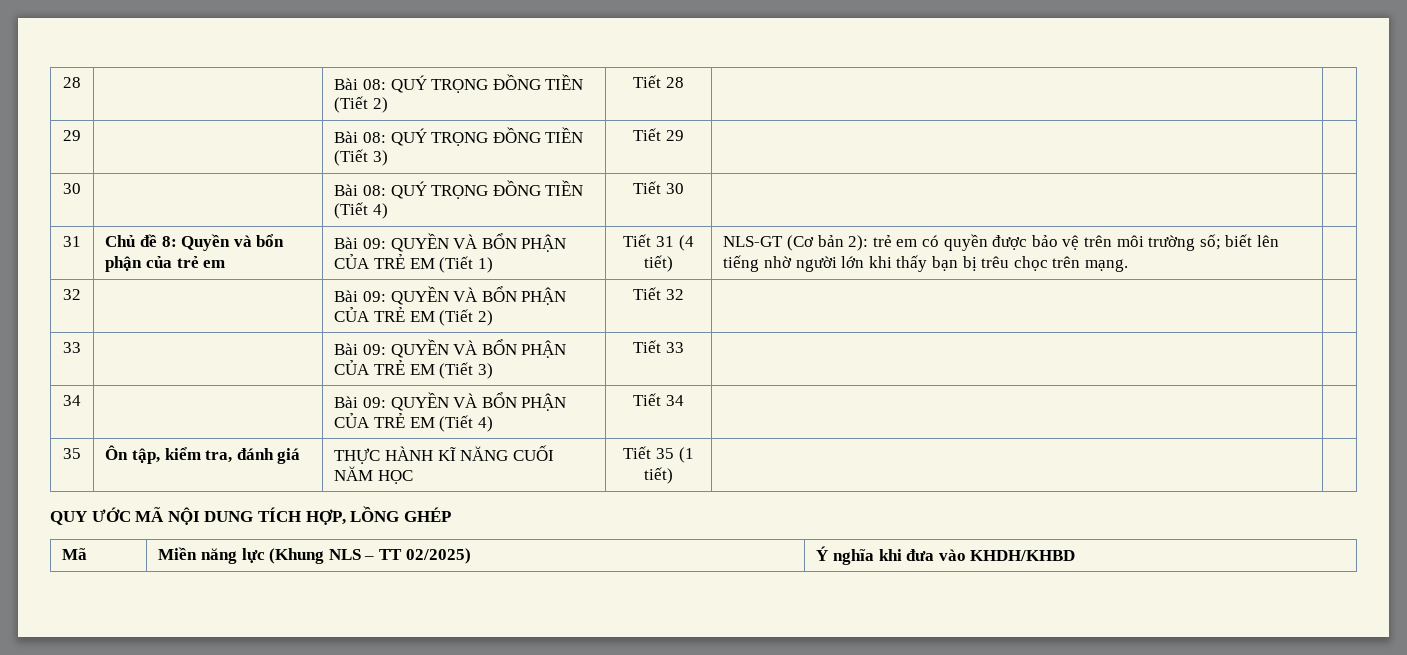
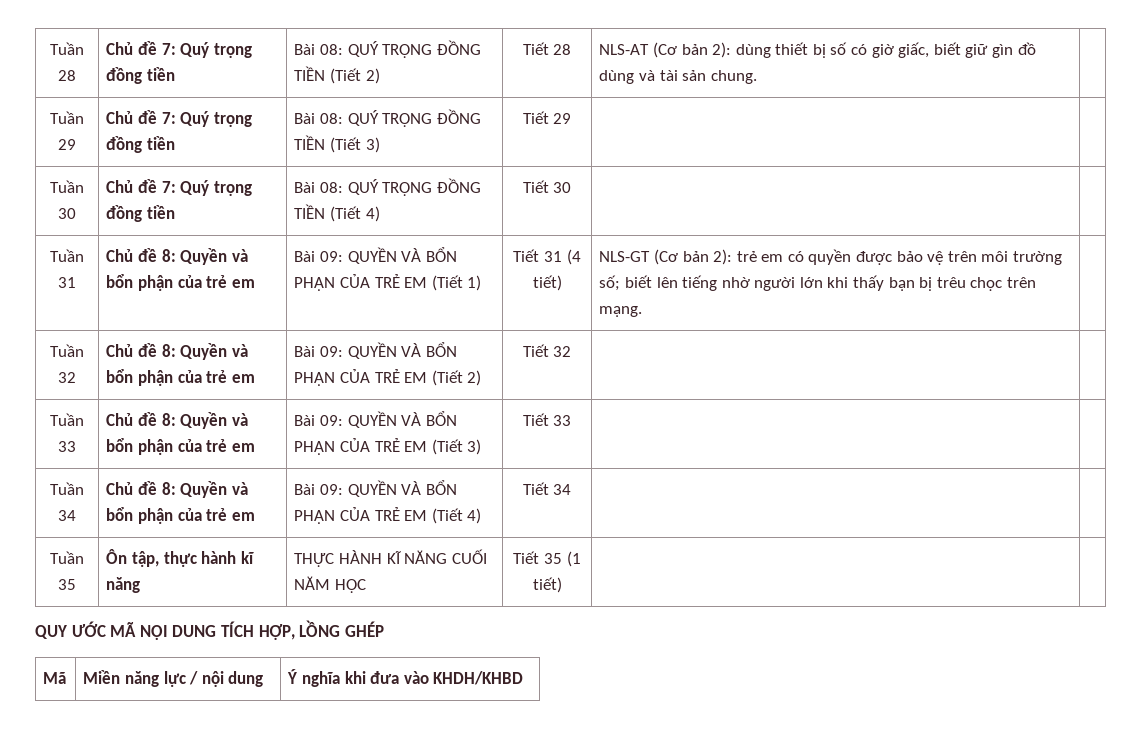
[63,77,81,88] 28 | -> [50,42,84,55] [58,70,76,81] [106,41,252,58] [106,67,175,84] Tuần 28 | Chủ đề 7: Quý trọng đồng tiền
[63,130,81,141] | // 29 | -> [599,42,1036,58] [599,70,757,84] [50,111,84,124] [58,139,76,150] [106,110,252,127] [106,136,175,153] NLS-AT (Cơ bản 2): dùng thiết bị số có giờ giấc, biết giữ gìn đồ dùng và tài sản chung. | // Tuần 29 | Chủ đề 7: Quý trọng đồng tiền
[63,183,81,194] 30 | -> [50,180,84,193] [58,208,76,219] [106,179,252,196] [106,205,175,222] Tuần 30 | Chủ đề 7: Quý trọng đồng tiền
(684, 188) none -> [50,249,84,262] Tuần
[63,289,81,300] 32 | -> [50,344,84,357] [58,372,76,383] [106,343,248,360] [106,369,255,386] Tuần 32 | Chủ đề 8: Quyền và bổn phận của trẻ em
[63,342,81,353] 33 | -> [50,413,84,426] [58,441,76,452] [106,412,248,429] [106,438,255,455] Tuần 33 | Chủ đề 8: Quyền và bổn phận của trẻ em
[63,395,81,406] 34 | -> [50,482,84,495] [58,510,76,521] [106,481,248,498] [106,507,255,524] Tuần 34 | Chủ đề 8: Quyền và bổn phận của trẻ em
(684, 400) none -> [50,551,84,564] Tuần
[164,447,301,464] kiểm tra, đánh giá -> [163,551,254,567] [106,577,141,593] thực hành kĩ năng
[269,548,471,564] (Khung NLS – TT 02/2025) -> [189,671,264,687] / nội dung

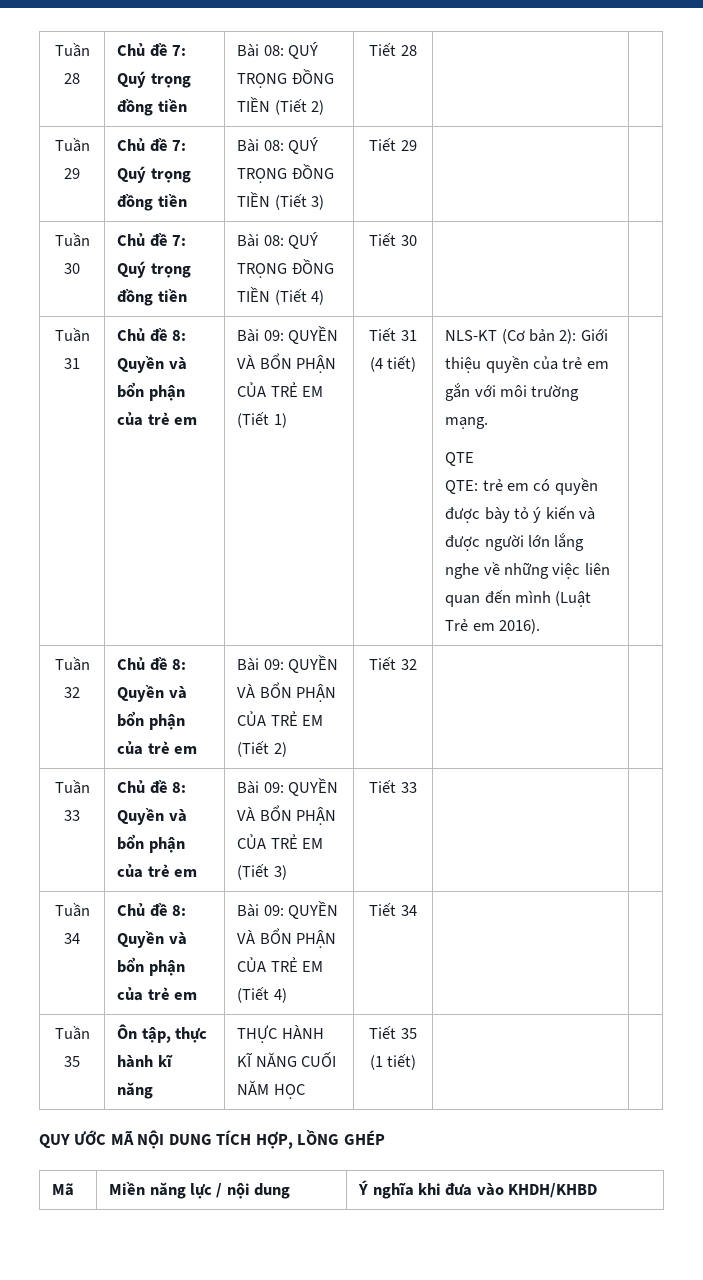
[599,42,1036,58] [599,70,757,84] NLS-AT (Cơ bản 2): dùng thiết bị số có giờ giấc, biết giữ gìn đồ dùng và tài sản chung. -> (417, 50) none
[599,249,733,265] NLS-GT (Cơ bản 2): -> [445,329,608,344] [445,356,609,373] [445,383,580,401] [445,417,489,429] [445,452,475,466] [445,480,479,494] NLS-KT (Cơ bản 2): Giới thiệu quyền của trẻ em gắn với môi trường mạng. // QTE // QTE:
[896,251,1062,265] [599,275,1036,291] [599,306,643,317] bảo vệ trên môi trường số; biết lên tiếng nhờ người lớn khi thấy bạn bị trêu chọc trên mạng. -> [484,506,596,523] [445,533,585,551] [445,562,610,579] [445,590,592,607] [445,619,540,634] bày tỏ ý kiến và được người lớn lắng nghe về những việc liên quan đến mình (Luật Trẻ em 2016).

